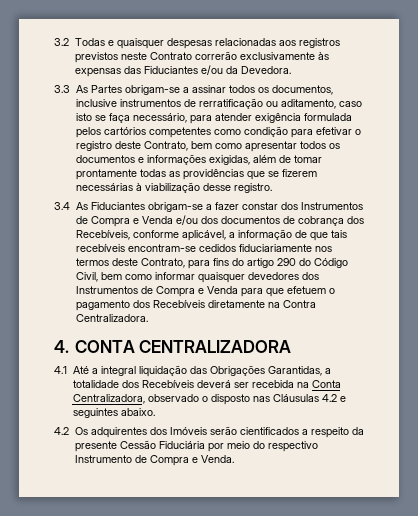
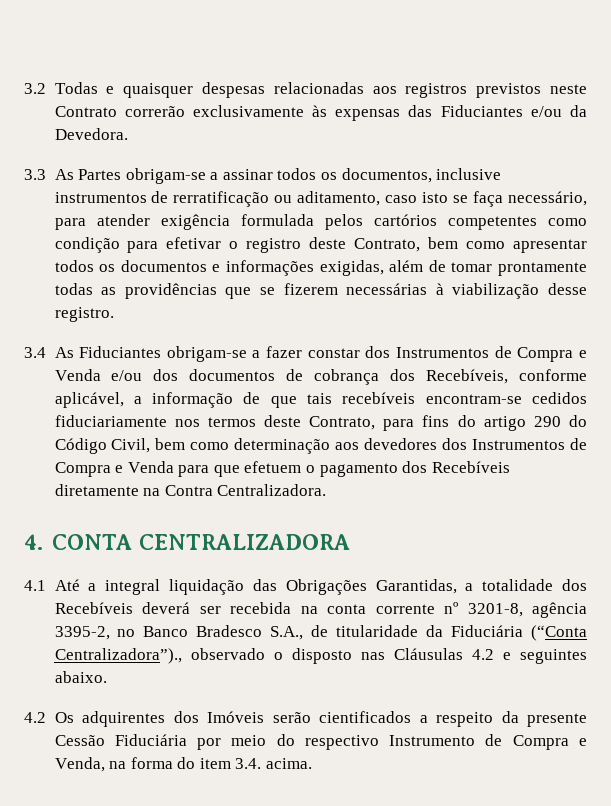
[154,272,245,283] informar quaisquer -> [234,438,360,454] determinação aos
[311,380,341,388] [72,394,145,404] Conta Centralizadora, -> [327,602,587,618] [54,625,588,641] [54,648,182,664] conta corrente nº 3201-8, agência 3395-2, no Banco Bradesco S.A., de titularidade da Fiduciária (“Conta Centralizadora”).,
[200,455,234,463] Venda. -> [54,757,313,772] Venda, na forma do item 3.4. acima.

